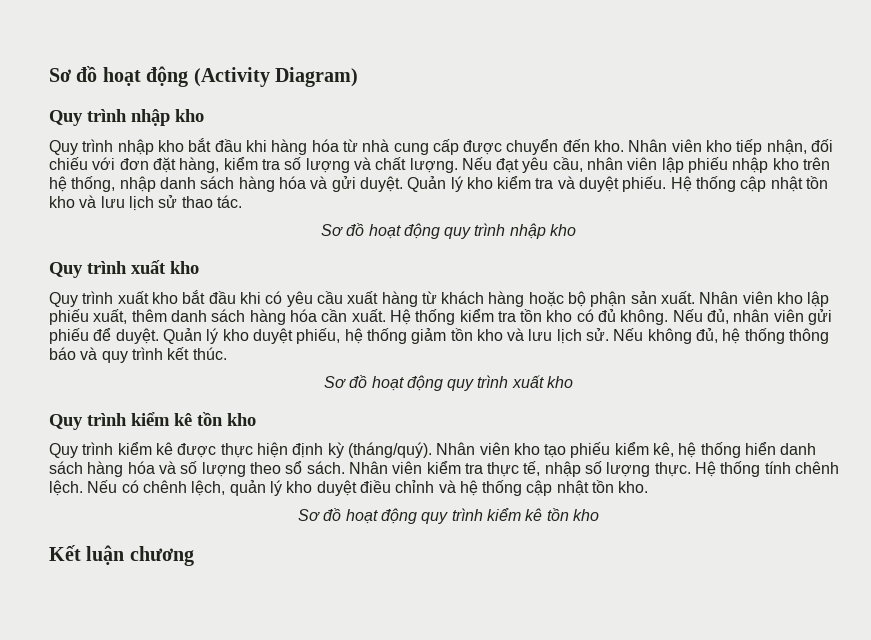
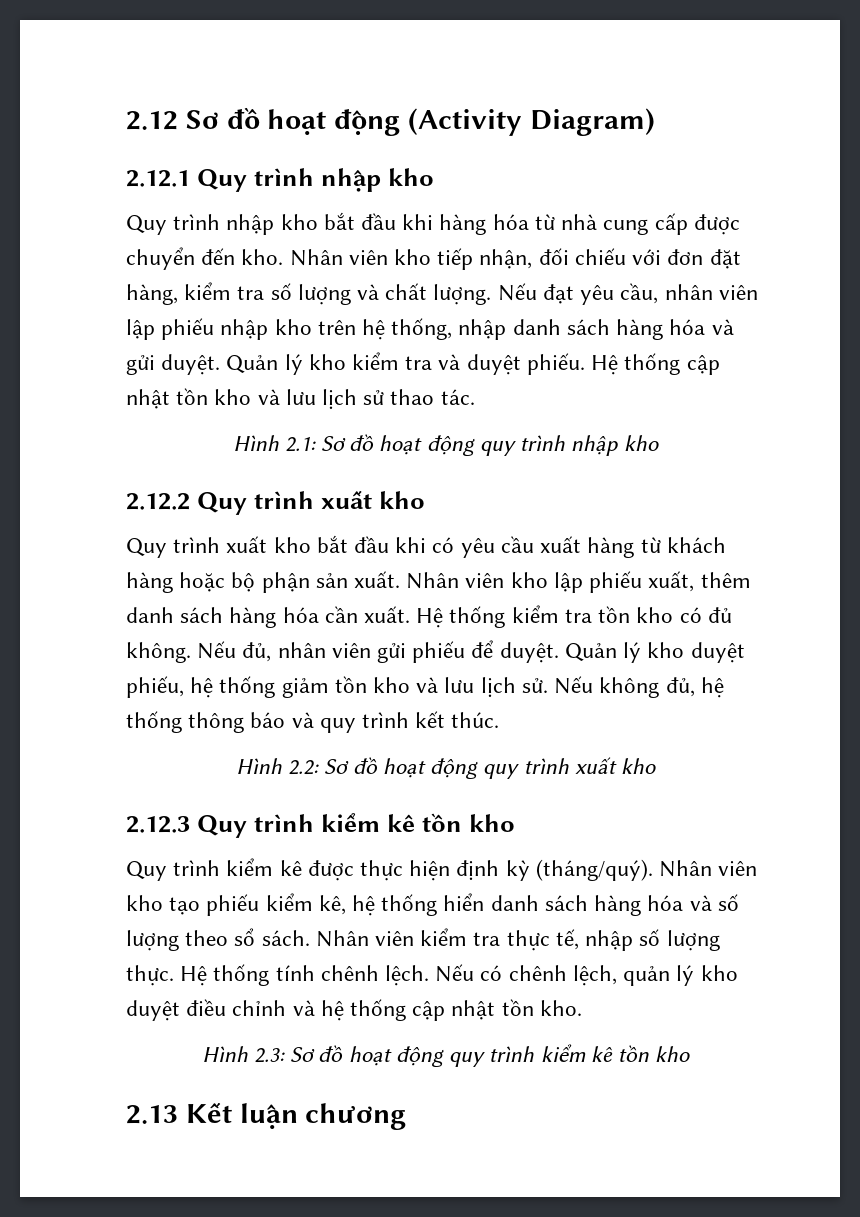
(49, 75) none -> [126,111,178,130] 2.12
(358, 77) none -> [126,170,190,187] 2.12.1
(242, 201) none -> [232,435,316,452] Hình 2.1:
(577, 230) none -> [126,493,190,510] 2.12.2
(227, 353) none -> [236,758,320,775] Hình 2.2:
(574, 382) none -> [126,816,190,833] 2.12.3
(649, 487) none -> [201,1046,286,1063] Hình 2.3:
(599, 515) none -> [126,1105,178,1124] 2.13

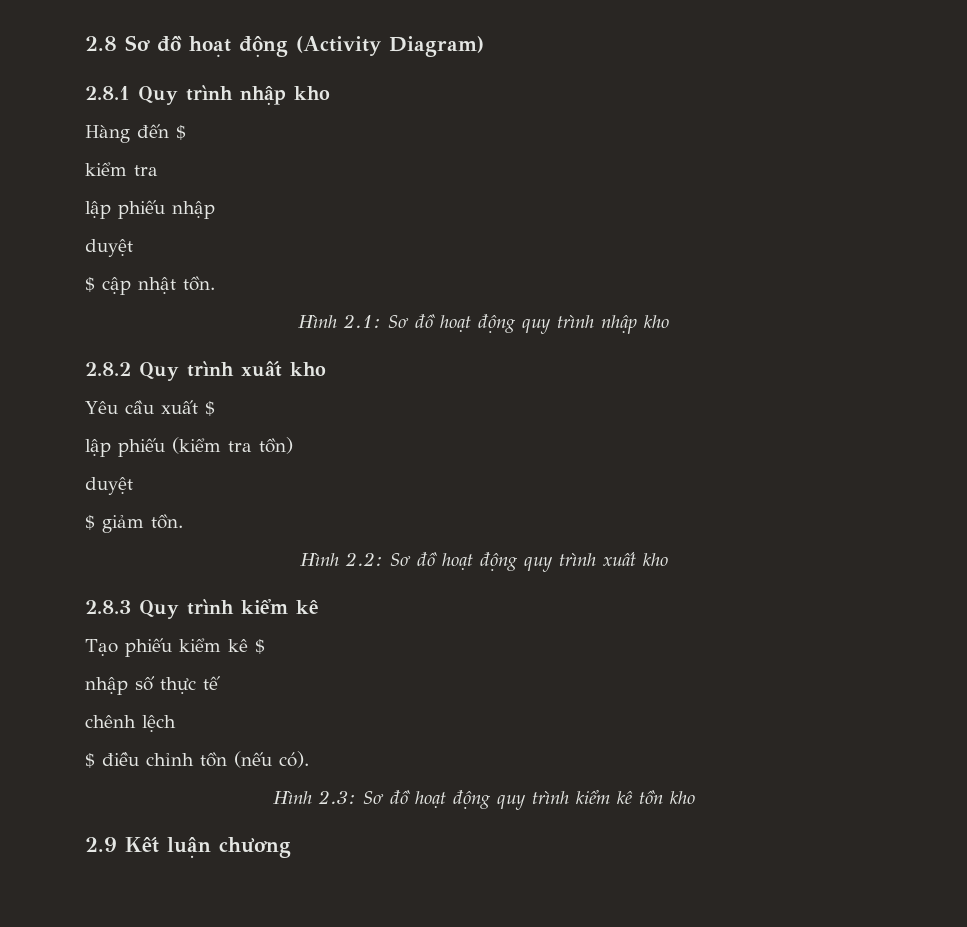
[126,111,178,130] 2.12 -> [85,36,117,51] 2.8
[126,170,190,187] 2.12.1 -> [85,86,130,100] 2.8.1
[126,212,740,235] [126,247,741,270] [126,282,758,305] [126,318,734,340] [126,352,720,375] [126,388,475,409] Quy trình nhập kho bắt đầu khi hàng hóa từ nhà cung cấp được chuyển đến kho. Nhân viên kho tiếp nhận, đối chiếu với đơn đặt hàng, kiểm tra số lượng và chất lượng. Nếu đạt yêu cầu, nhân viên lập phiếu nhập kho trên hệ thống, nhập danh sách hàng hóa và gửi duyệt. Quản lý kho kiểm tra và duyệt phiếu. Hệ thống cập nhật tồn kho và lưu lịch sử thao tác. -> [85,124,186,143] [85,162,158,176] [85,200,215,219] [85,239,133,257] [85,276,215,295] Hàng đến $ // kiểm tra // lập phiếu nhập // duyệt // $ cập nhật tồn.
[126,493,190,510] 2.12.2 -> [85,362,131,376] 2.8.2
[126,535,726,558] [126,571,751,593] [126,605,732,628] [126,640,745,663] [126,676,724,698] [126,711,500,733] Quy trình xuất kho bắt đầu khi có yêu cầu xuất hàng từ khách hàng hoặc bộ phận sản xuất. Nhân viên kho lập phiếu xuất, thêm danh sách hàng hóa cần xuất. Hệ thống kiểm tra tồn kho có đủ không. Nếu đủ, nhân viên gửi phiếu để duyệt. Quản lý kho duyệt phiếu, hệ thống giảm tồn kho và lưu lịch sử. Nếu không đủ, hệ thống thông báo và quy trình kết thúc. -> [85,400,215,416] [85,437,293,457] [85,477,133,495] [85,514,183,533] Yêu cầu xuất $ // lập phiếu (kiểm tra tồn) // duyệt // $ giảm tồn.
[126,813,516,838] [126,858,758,881] [126,893,739,916] [126,928,720,951] [126,964,738,986] [126,999,582,1021] 2.12.3 Quy trình kiểm kê tồn kho // Quy trình kiểm kê được thực hiện định kỳ (tháng/quý). Nhân viên kho tạo phiếu kiểm kê, hệ thống hiển danh sách hàng hóa và số lượng theo sổ sách. Nhân viên kiểm tra thực tế, nhập số lượng thực. Hệ thống tính chênh lệch. Nếu có chênh lệch, quản lý kho duyệt điều chỉnh và hệ thống cập nhật tồn kho. -> [85,599,319,619] [85,638,265,657] [85,676,220,695] [85,715,176,733] [85,751,309,768] 2.8.3 Quy trình kiểm kê // Tạo phiếu kiểm kê $ // nhập số thực tế // chênh lệch // $ điều chỉnh tồn (nếu có).
[126,1105,178,1124] 2.13 -> [85,837,117,852] 2.9

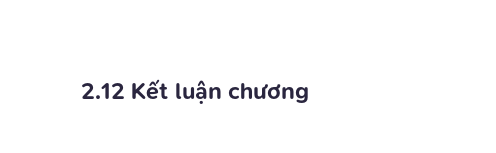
[85,35,484,57] [85,85,330,105] [85,124,186,143] [85,162,158,176] [85,200,215,219] [85,239,133,257] [85,276,215,295] [298,314,669,334] [85,361,326,381] [85,400,215,416] [85,437,293,457] [85,477,133,495] [85,514,183,533] [299,552,668,572] [85,599,319,619] [85,638,265,657] [85,676,220,695] [85,715,176,733] [85,751,309,768] [272,790,695,810] [85,837,117,852] 2.8 Sơ đồ hoạt động (Activity Diagram) // 2.8.1 Quy trình nhập kho // Hàng đến $ // kiểm tra // lập phiếu nhập // duyệt // $ cập nhật tồn. // Hình 2.1: Sơ đồ hoạt động quy trình nhập kho // 2.8.2 Quy trình xuất kho // Yêu cầu xuất $ // lập phiếu (kiểm tra tồn) // duyệt // $ giảm tồn. // Hình 2.2: Sơ đồ hoạt động quy trình xuất kho // 2.8.3 Quy trình kiểm kê // Tạo phiếu kiểm kê $ // nhập số thực tế // chênh lệch // $ điều chỉnh tồn (nếu có). // Hình 2.3: Sơ đồ hoạt động quy trình kiểm kê tồn kho // 2.9 -> [81,83,125,99] 2.12

